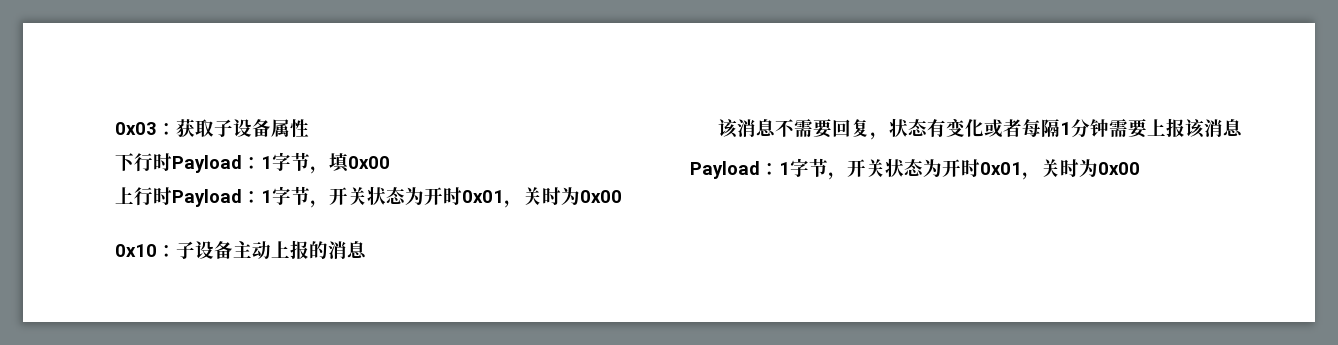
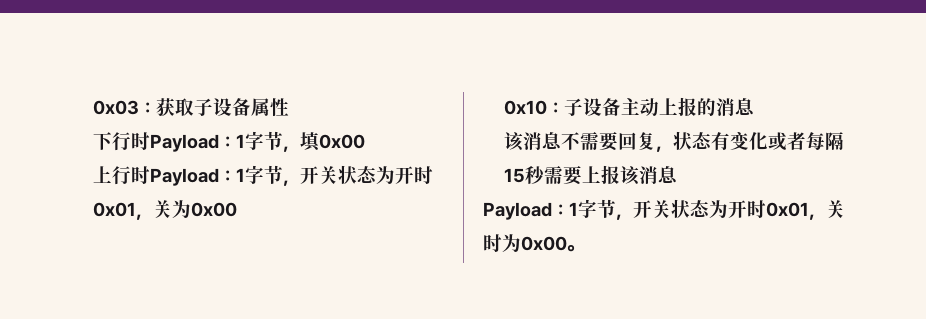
[542,187,562,205] 时 -> (172, 209) none
[1060,119,1110,138] 1分钟 -> [503,166,545,184] 15秒
(1140, 168) none -> [567,244,584,252] 。

